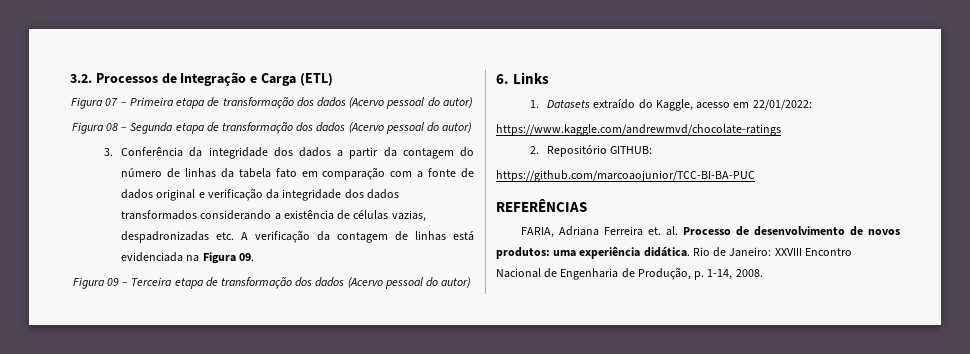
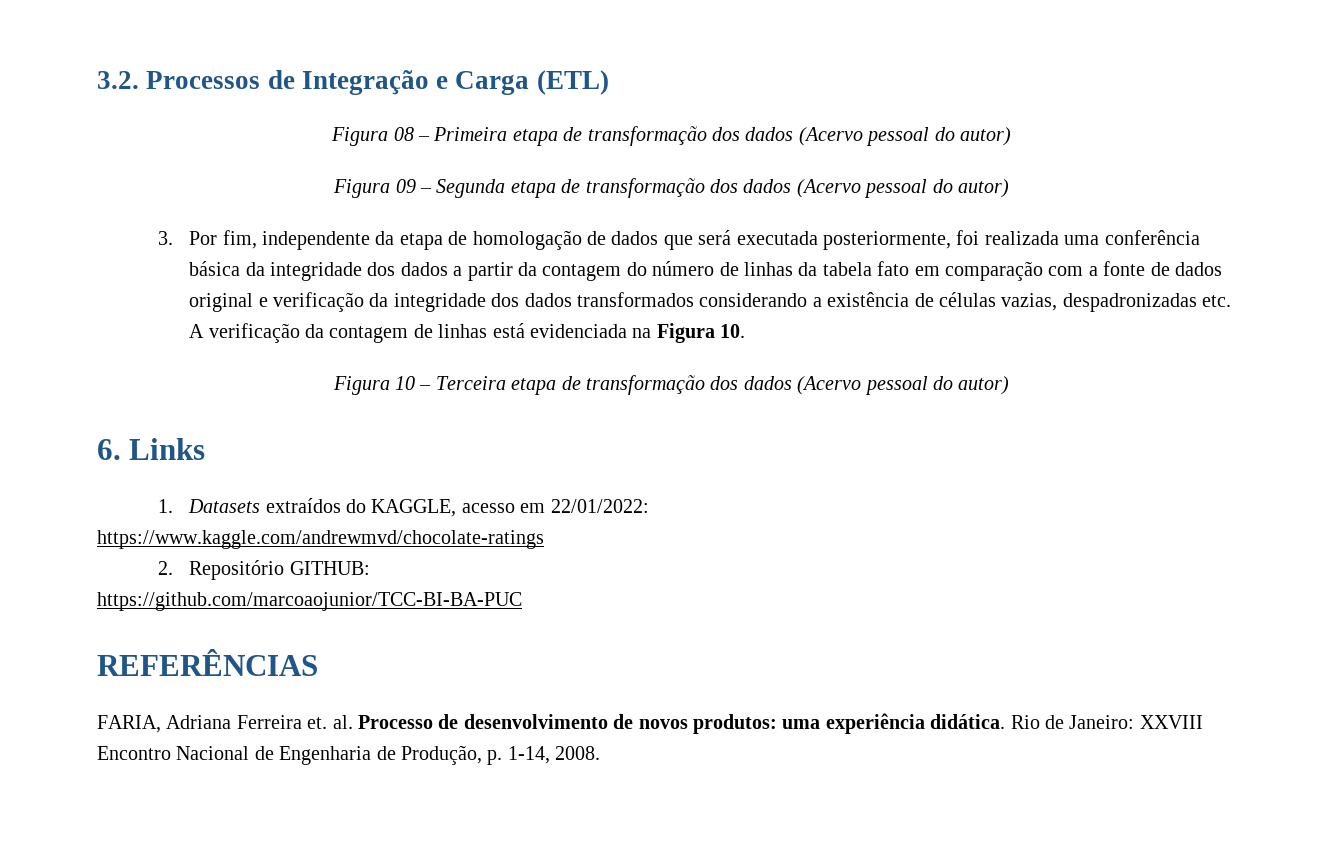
[105,98,119,106] 07 -> [393,127,414,141] 08
[105,123,118,131] 08 -> [395,179,416,193] 09
[121,147,184,157] Conferência -> [189,230,1200,250] [189,261,241,276] Por fim, independente da etapa de homologação de dados que será executada posteriormente, foi realizada uma conferência básica
[238,253,254,261] [72,277,119,289] 09. // Figura 09 -> [720,324,746,338] [332,376,415,395] 10. // Figura 10
[593,99,693,111] extraído do Kaggle, -> [265,498,457,517] extraídos do KAGGLE,

